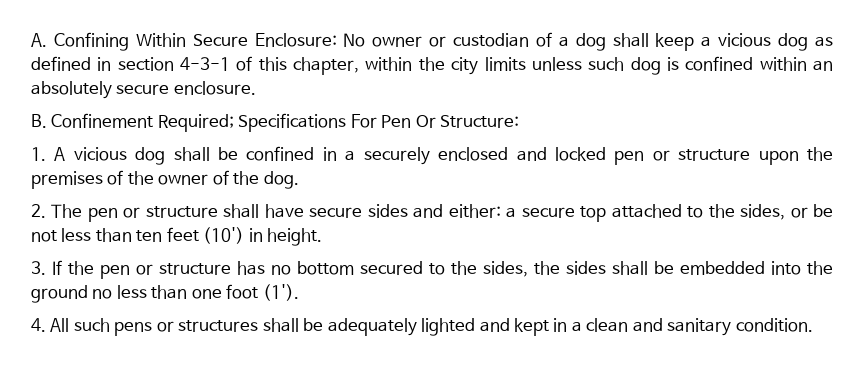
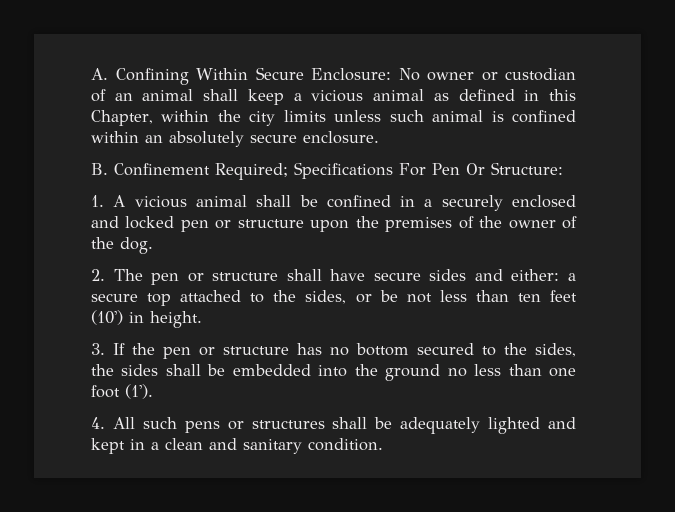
[558,33,606,51] a dog -> [114,89,194,101] an animal
[778,33,809,51] dog -> [373,89,425,101] animal
[117,56,360,75] section 4-3-1 of this chapter, -> [549,89,577,101] [91,110,153,126] this Chapter,
[630,57,661,75] dog -> [432,110,484,122] animal
[135,147,166,165] dog -> [195,195,247,207] animal

